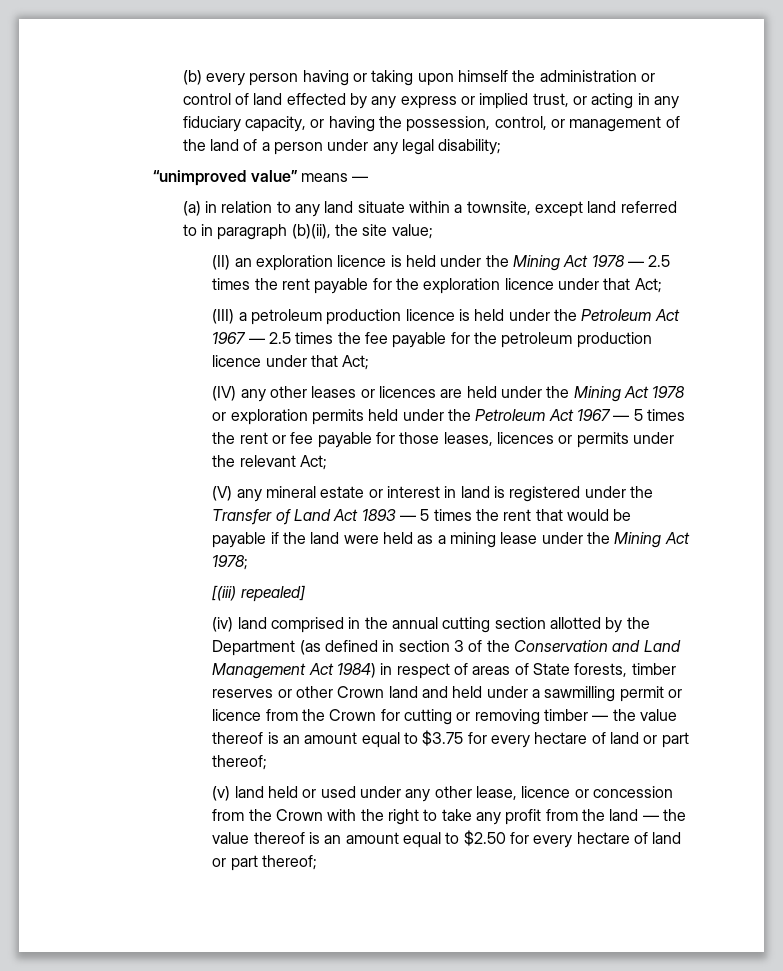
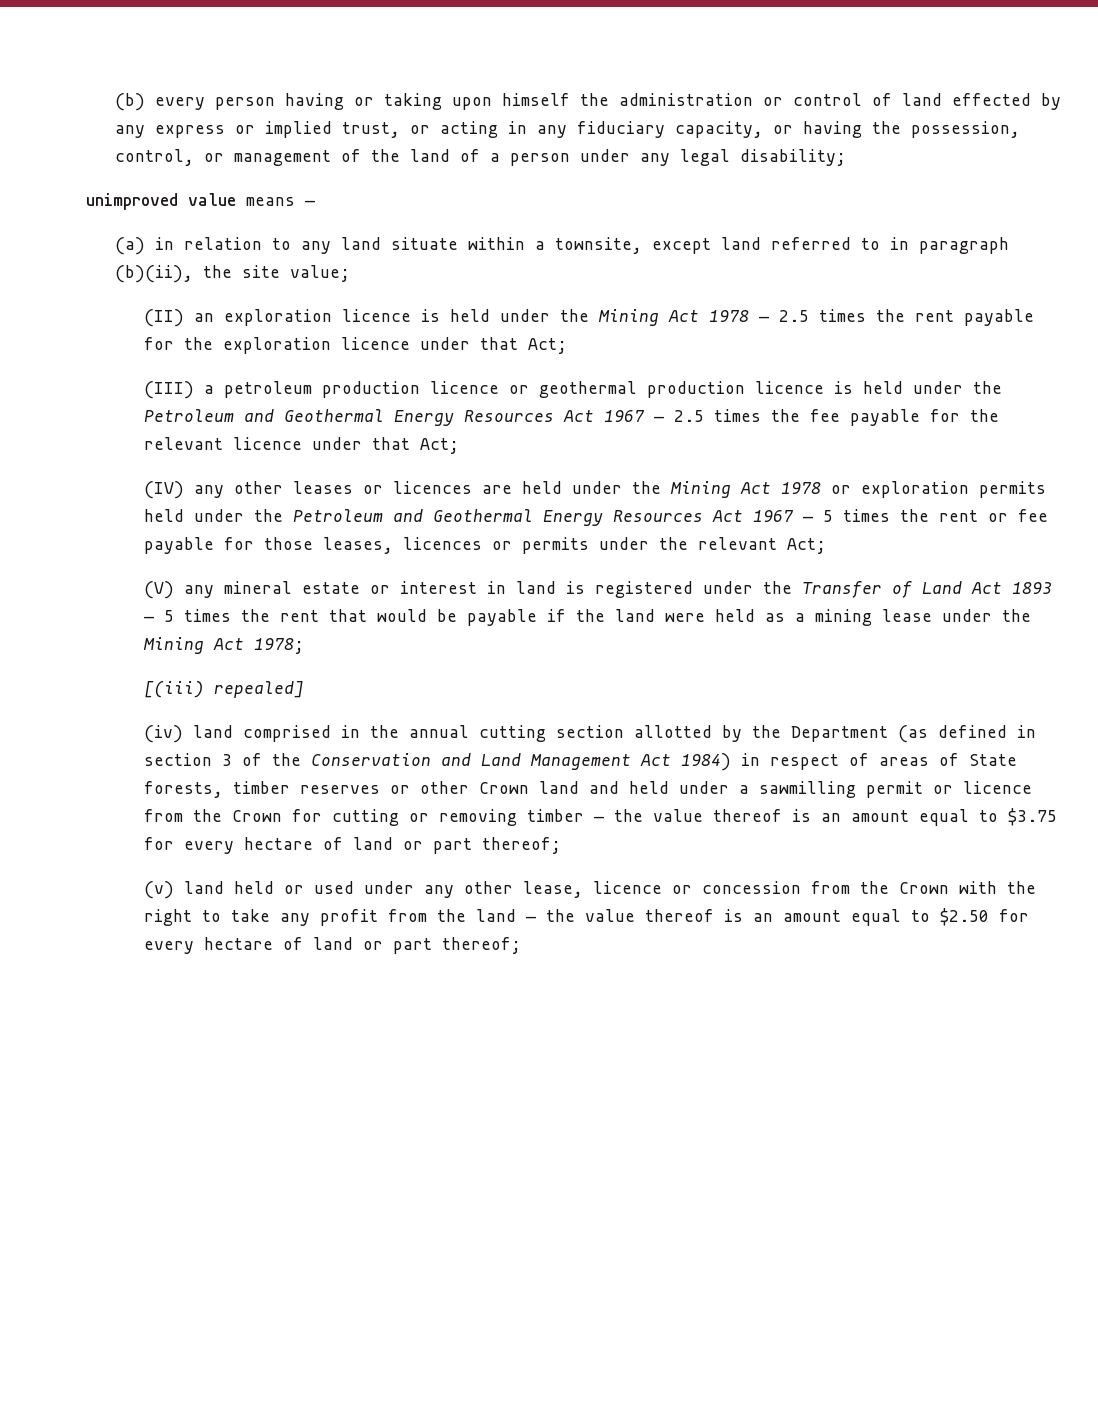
[153,170,298,186] “unimproved value” -> [85,193,236,210] unimproved value
(455, 315) none -> [508,381,824,398] or geothermal production licence
(652, 315) none -> [243,409,554,426] and Geothermal Energy Resources
[501,332,652,348] petroleum production -> [143,437,223,450] relevant
(546, 415) none -> [392,509,703,526] and Geothermal Energy Resources

